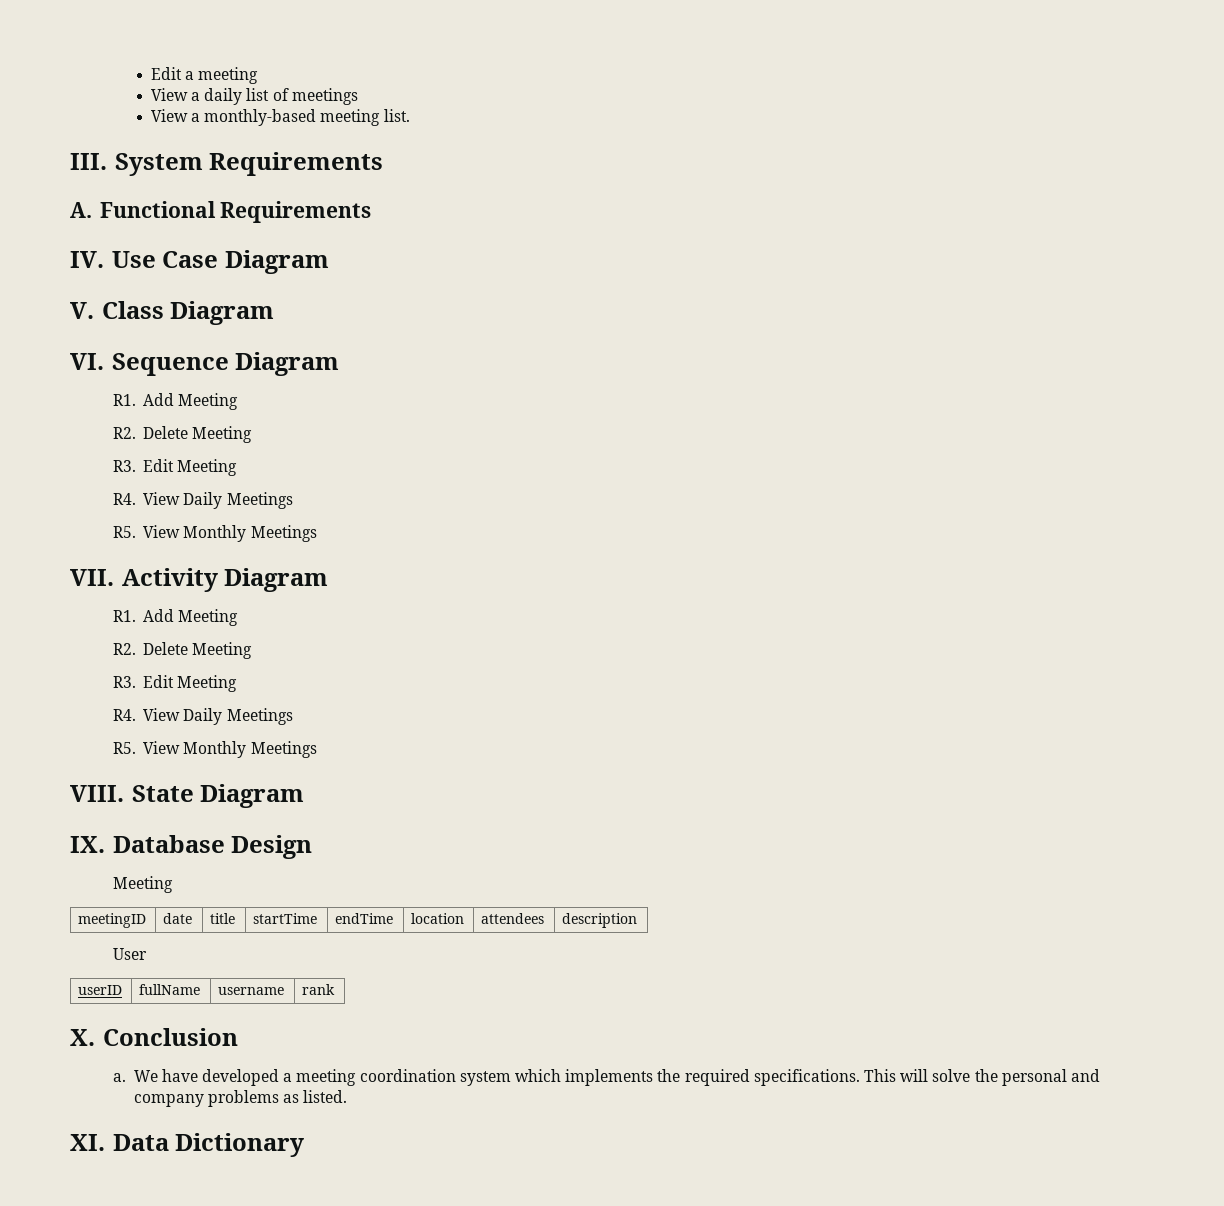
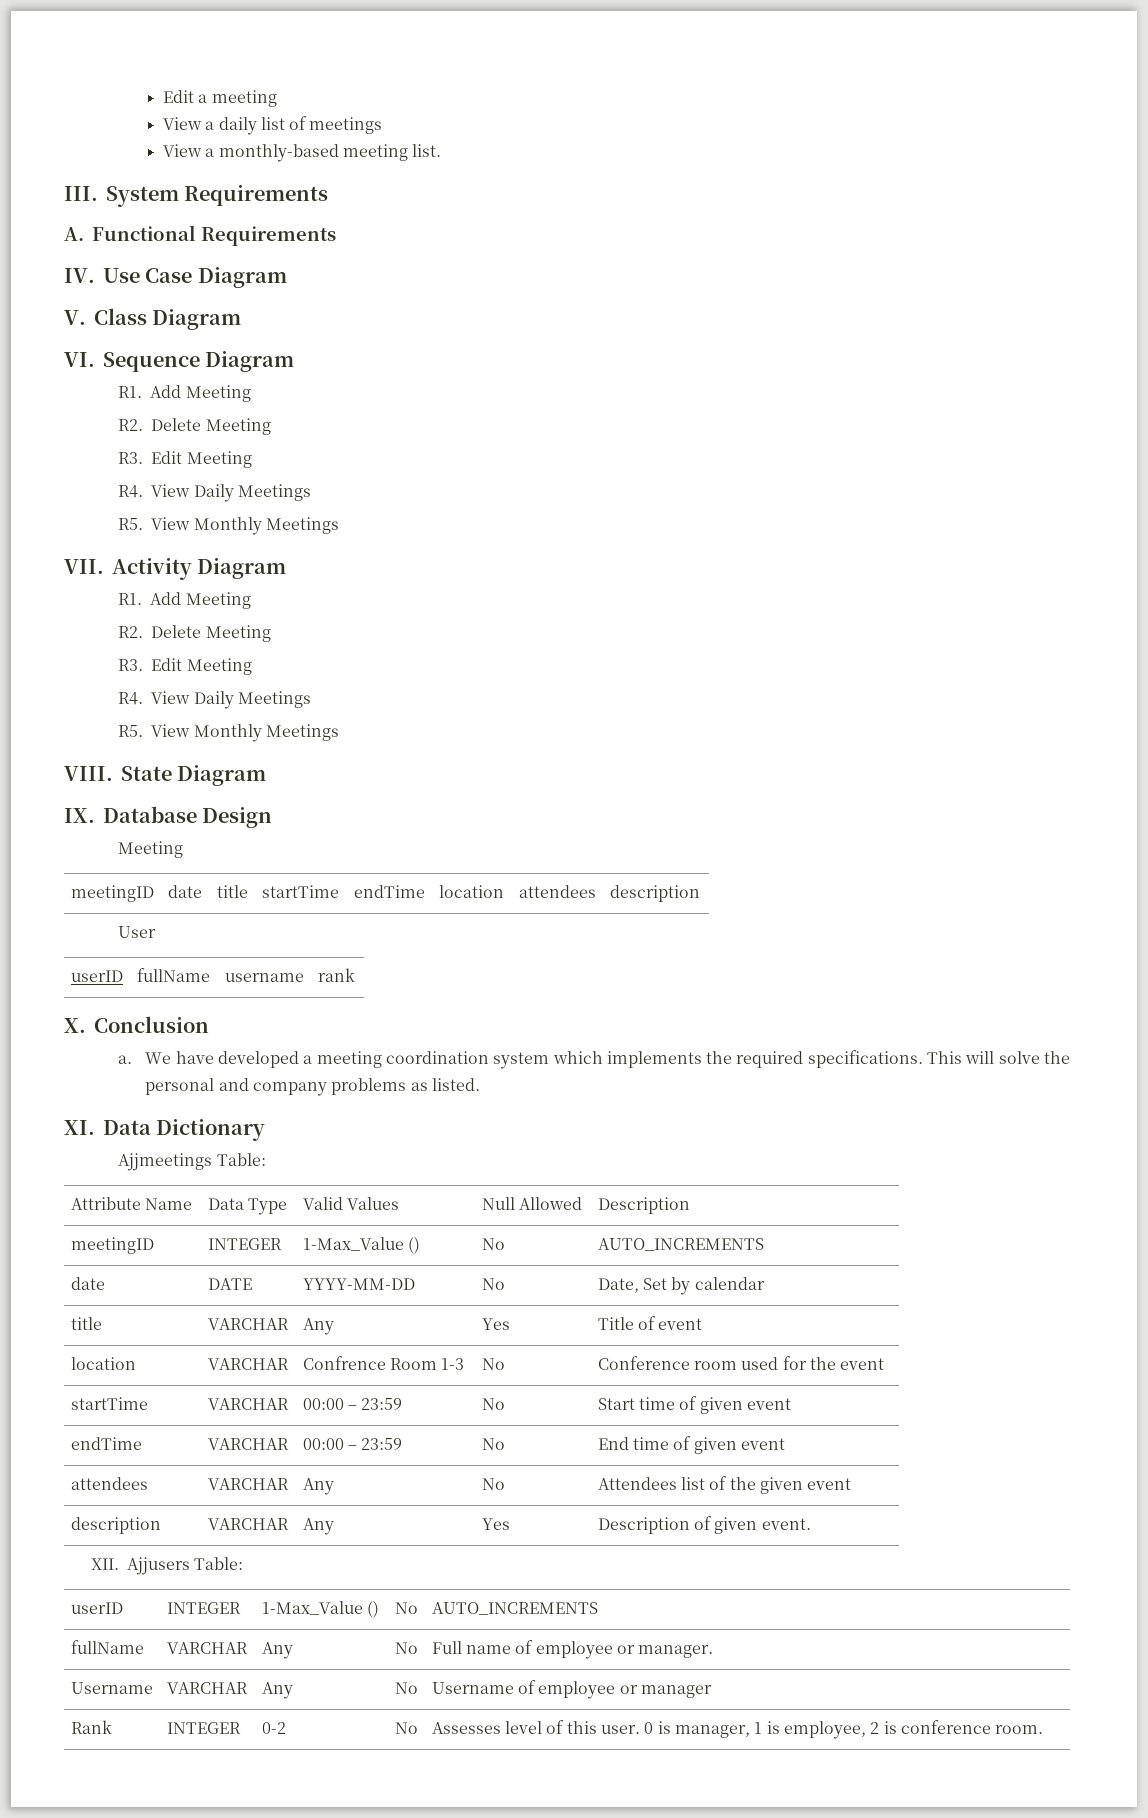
(305, 1145) none -> [118,1153,266,1171] [70,1197,193,1210] [207,1198,288,1215] [302,1197,400,1210] [481,1197,583,1210] [597,1197,690,1214] [70,1237,154,1254] [207,1238,282,1250] [302,1237,421,1254] [481,1238,505,1250] [597,1238,764,1251] [70,1277,105,1290] [207,1278,252,1290] [302,1278,415,1290] [481,1278,505,1290] [597,1277,765,1295] [70,1317,102,1330] [207,1318,289,1330] [302,1318,334,1335] [481,1318,510,1330] [597,1316,703,1330] [70,1357,136,1370] [207,1358,289,1370] [302,1356,465,1370] [481,1358,505,1370] [597,1356,885,1370] [70,1397,148,1410] [207,1398,289,1410] [302,1398,403,1410] [481,1398,505,1410] [597,1396,792,1414] [70,1437,142,1450] [207,1438,289,1450] [302,1438,403,1450] [481,1438,505,1450] [597,1436,786,1454] [70,1477,148,1490] [207,1478,289,1490] [302,1478,334,1495] [481,1478,505,1490] [597,1476,852,1494] [70,1517,161,1534] [207,1518,289,1530] [302,1518,334,1535] [481,1518,510,1530] [597,1516,811,1534] [91,1557,244,1575] [70,1602,123,1614] [166,1602,241,1614] [261,1601,380,1618] [394,1602,418,1614] [431,1602,598,1615] [70,1640,144,1654] [166,1642,248,1654] [261,1642,293,1659] [394,1642,418,1654] [431,1640,714,1659] [70,1682,153,1694] [166,1682,248,1694] [261,1682,293,1699] [394,1682,418,1694] [431,1680,713,1699] [70,1720,112,1734] [166,1722,241,1734] [261,1722,286,1734] [394,1722,418,1734] [431,1720,1044,1739] // Ajjmeetings Table: // Attribute Name | Data Type | Valid Values | Null Allowed | Description // meetingID | INTEGER | 1-Max_Value () | No | AUTO_INCREMENTS // date | DATE | YYYY-MM-DD | No | Date, Set by calendar // title | VARCHAR | Any | Yes | Title of event // location | VARCHAR | Confrence Room 1-3 | No | Conference room used for the event // startTime | VARCHAR | 00:00 – 23:59 | No | Start time of given event // endTime | VARCHAR | 00:00 – 23:59 | No | End time of given event // attendees | VARCHAR | Any | No | Attendees list of the given event // description | VARCHAR | Any | Yes | Description of given event. // XII. Ajjusers Table: // userID | INTEGER | 1-Max_Value () | No | AUTO_INCREMENTS // fullName | VARCHAR | Any | No | Full name of employee or manager. // Username | VARCHAR | Any | No | Username of employee or manager // Rank | INTEGER | 0-2 | No | Assesses level of this user. 0 is manager, 1 is employee, 2 is conference room.

